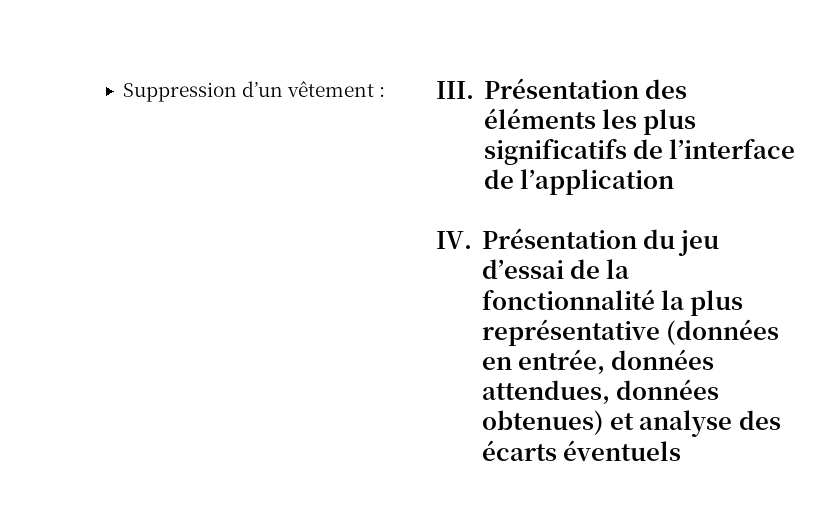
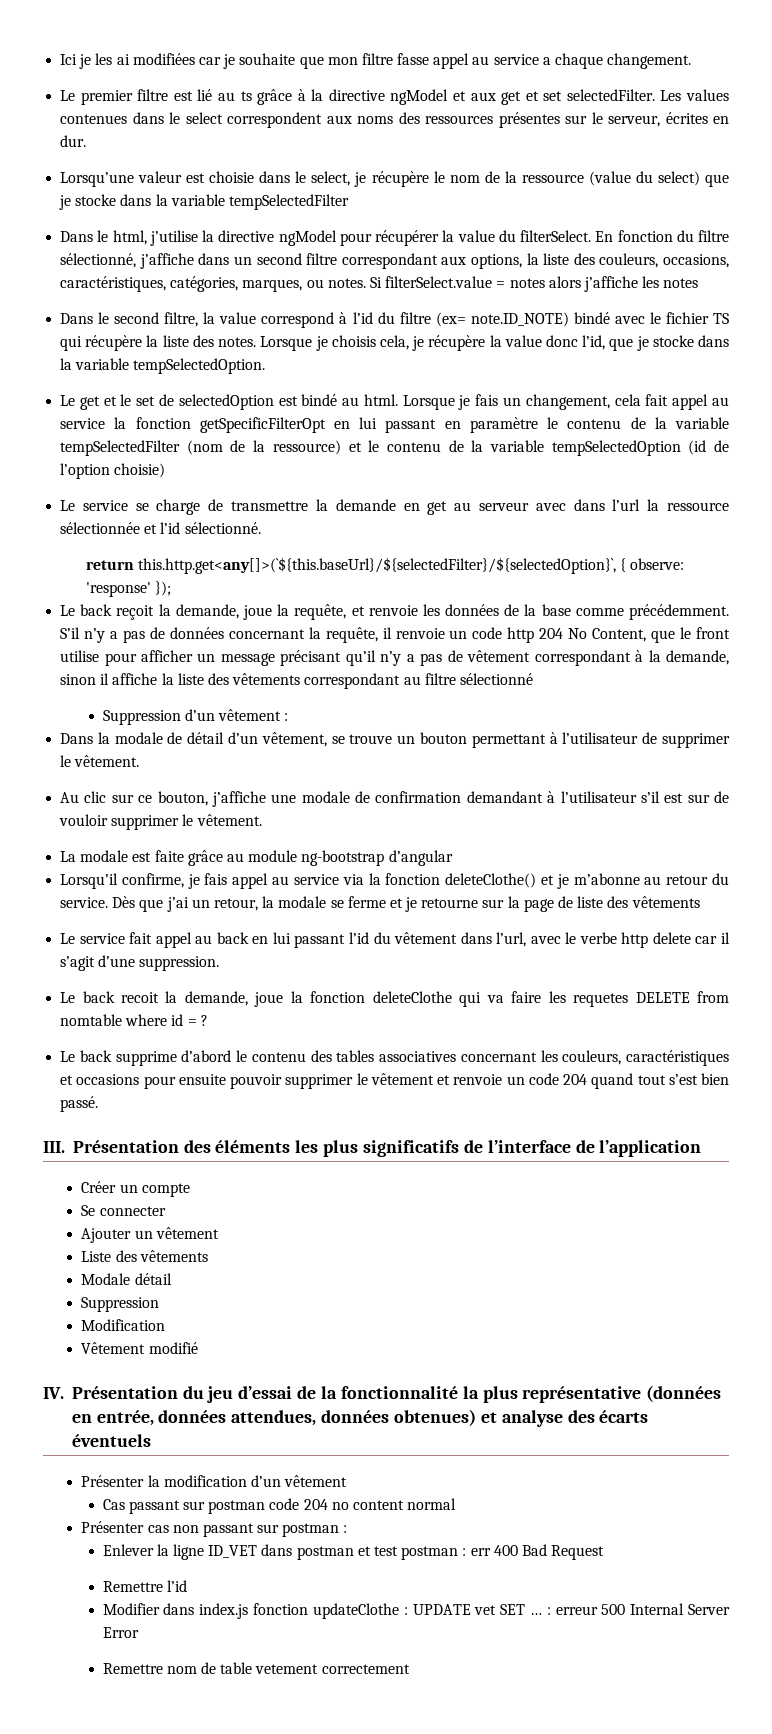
[123,81,386,102] Suppression d’un vêtement : -> [60,53,692,69] [60,89,730,105] [60,112,730,128] [60,135,87,147] [60,171,729,187] [59,194,349,210] [60,230,730,246] [60,253,729,269] [60,276,699,292] [60,312,729,328] [60,335,730,351] [60,358,266,374] [60,394,730,410] [60,417,729,433] [60,440,729,456] [60,463,166,479] [60,499,729,515] [60,522,261,534] [85,557,685,574] [85,581,171,597] [60,604,729,620] [60,627,731,643] [60,650,730,666] [60,673,533,689] [102,709,289,725] [60,732,730,748] [60,755,140,767] [60,791,730,807] [59,814,262,830] [60,850,453,866] [60,873,730,889] [60,896,700,912] [60,932,731,948] [60,955,220,971] [60,991,729,1007] [60,1014,208,1026] [60,1050,729,1066] [60,1073,730,1089] [60,1096,99,1112] Ici je les ai modifiées car je souhaite que mon filtre fasse appel au service a chaque changement. // Le premier filtre est lié au ts grâce à la directive ngModel et aux get et set selectedFilter. Les values contenues dans le select correspondent aux noms des ressources présentes sur le serveur, écrites en dur. // Lorsqu’une valeur est choisie dans le select, je récupère le nom de la ressource (value du select) que je stocke dans la variable tempSelectedFilter // Dans le html, j’utilise la directive ngModel pour récupérer la value du filterSelect. En fonction du filtre sélectionné, j’affiche dans un second filtre correspondant aux options, la liste des couleurs, occasions, caractéristiques, catégories, marques, ou notes. Si filterSelect.value = notes alors j’affiche les notes // Dans le second filtre, la value correspond à l’id du filtre (ex= note.ID_NOTE) bindé avec le fichier TS qui récupère la liste des notes. Lorsque je choisis cela, je récupère la value donc l’id, que je stocke dans la variable tempSelectedOption. // Le get et le set de selectedOption est bindé au html. Lorsque je fais un changement, cela fait appel au service la fonction getSpecificFilterOpt en lui passant en paramètre le contenu de la variable tempSelectedFilter (nom de la ressource) et le contenu de la variable tempSelectedOption (id de l’option choisie) // Le service se charge de transmettre la demande en get au serveur avec dans l’url la ressource sélectionnée et l’id sélectionné. // return this.http.get<any[]>(`${this.baseUrl}/${selectedFilter}/${selectedOption}`, { observe: 'response' }); // Le back reçoit la demande, joue la requête, et renvoie les données de la base comme précédemment. S’il n’y a pas de données concernant la requête, il renvoie un code http 204 No Content, que le front utilise pour afficher un message précisant qu’il n’y a pas de vêtement correspondant à la demande, sinon il affiche la liste des vêtements correspondant au filtre sélectionné // Suppression d’un vêtement : // Dans la modale de détail d’un vêtement, se trouve un bouton permettant à l’utilisateur de supprimer le vêtement. // Au clic sur ce bouton, j’affiche une modale de confirmation demandant à l’utilisateur s’il est sur de vouloir supprimer le vêtement. // La modale est faite grâce au module ng-bootstrap d’angular // Lorsqu’il confirme, je fais appel au service via la fonction deleteClothe() et je m’abonne au retour du service. Dès que j’ai un retour, la modale se ferme et je retourne sur la page de liste des vêtements // Le service fait appel au back en lui passant l’id du vêtement dans l’url, avec le verbe http delete car il s’agit d’une suppression. // Le back recoit la demande, joue la fonction deleteClothe qui va faire les requetes DELETE from nomtable where id = ? // Le back supprime d’abord le contenu des tables associatives concernant les couleurs, caractéristiques et occasions pour ensuite pouvoir supprimer le vêtement et renvoie un code 204 quand tout s’est bien passé.
(674, 182) none -> [81,1181,190,1197] [81,1205,166,1216] [81,1227,219,1243] [81,1250,208,1262] [81,1273,172,1285] [81,1297,160,1312] [81,1319,166,1331] [81,1342,198,1354] // Créer un compte // Se connecter // Ajouter un vêtement // Liste des vêtements // Modale détail // Suppression // Modification // Vêtement modifié
(681, 450) none -> [81,1475,348,1487] [102,1498,457,1514] [81,1521,348,1537] [102,1544,605,1560] [102,1580,187,1592] [102,1603,730,1619] [102,1627,139,1638] [102,1662,410,1674] // Présenter la modification d’un vêtement // Cas passant sur postman code 204 no content normal // Présenter cas non passant sur postman : // Enlever la ligne ID_VET dans postman et test postman : err 400 Bad Request // Remettre l’id // Modifier dans index.js fonction updateClothe : UPDATE vet SET … : erreur 500 Internal Server Error // Remettre nom de table vetement correctement

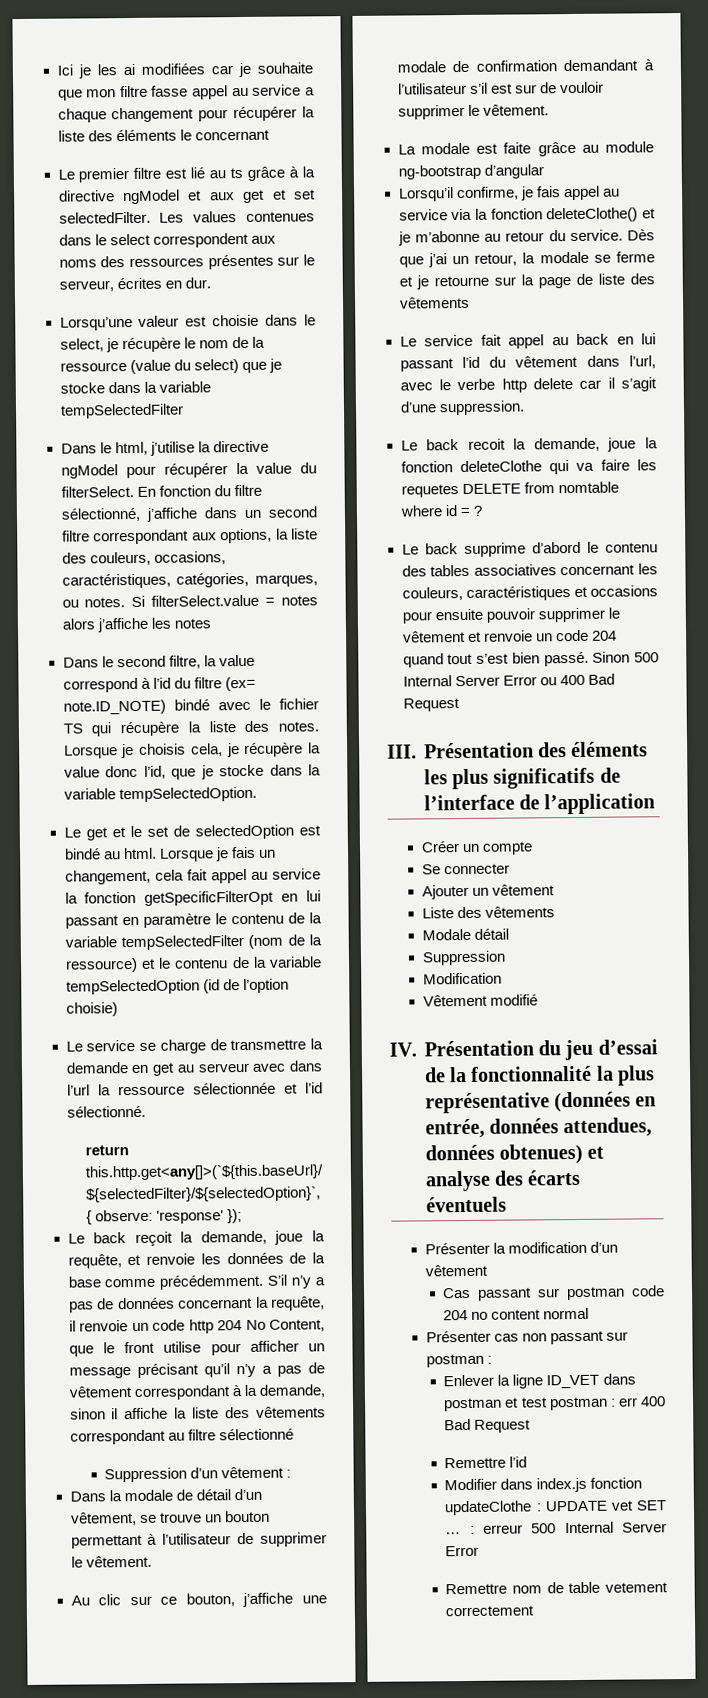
[607,53,692,69] changement. -> [111,106,315,123] [57,129,270,142] changement pour récupérer la liste des éléments le concernant
(99, 1104) none -> [592,651,659,663] [402,673,615,687] [402,698,460,712] Sinon 500 Internal Server Error ou 400 Bad Request

